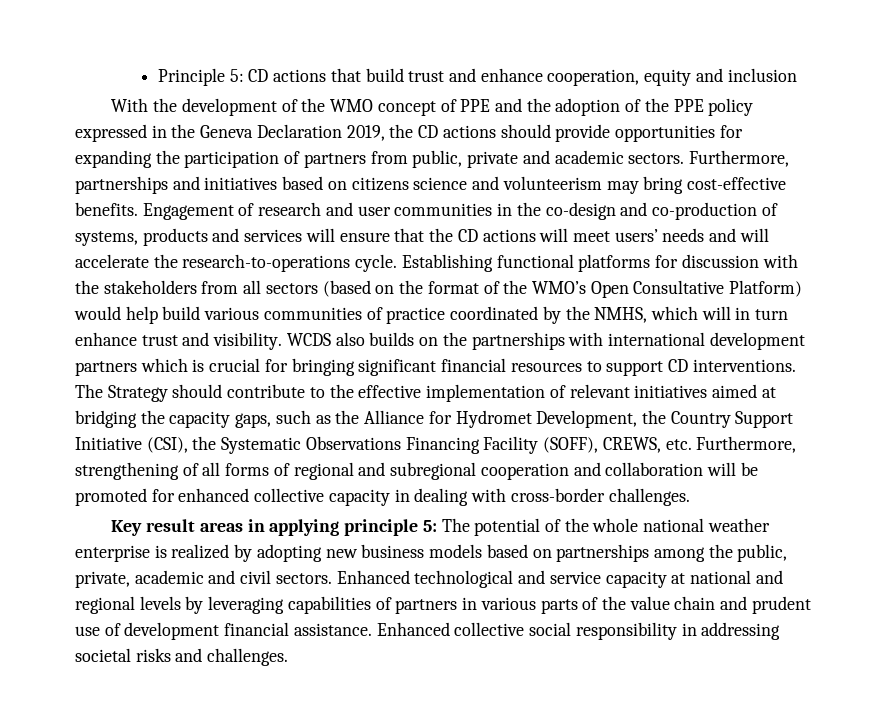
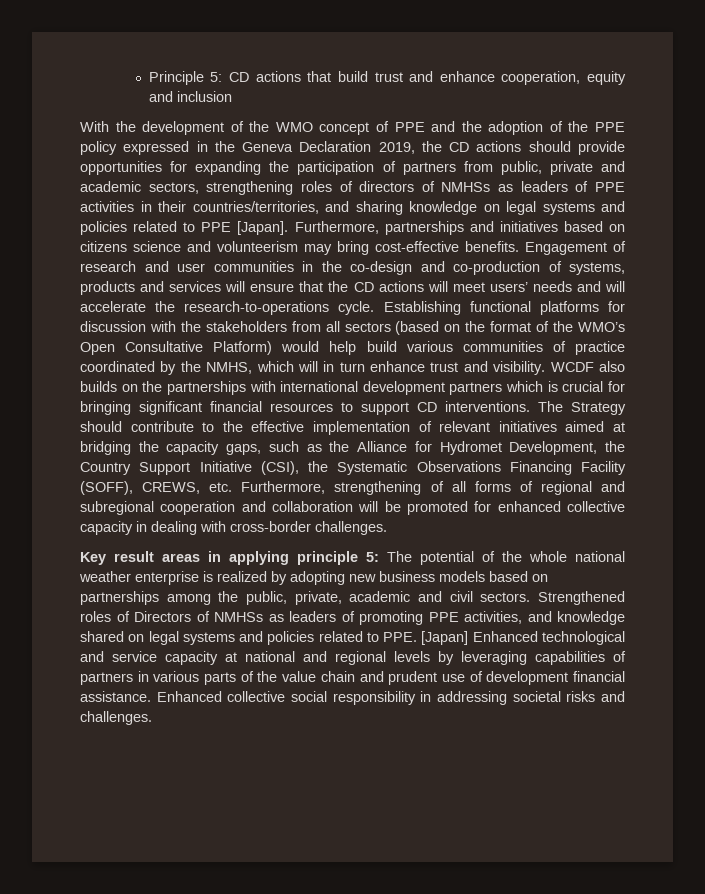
[628,153,685,164] sectors. -> [148,181,625,195] [80,201,625,215] [80,221,289,235] sectors, strengthening roles of directors of NMHSs as leaders of PPE activities in their countries/territories, and sharing knowledge on legal systems and policies related to PPE [Japan].
[286,333,331,346] WCDS -> [550,362,594,372] WCDF
(332, 578) none -> [538,591,625,605] [80,611,625,625] [80,631,469,645] Strengthened roles of Directors of NMHSs as leaders of promoting PPE activities, and knowledge shared on legal systems and policies related to PPE. [Japan]

